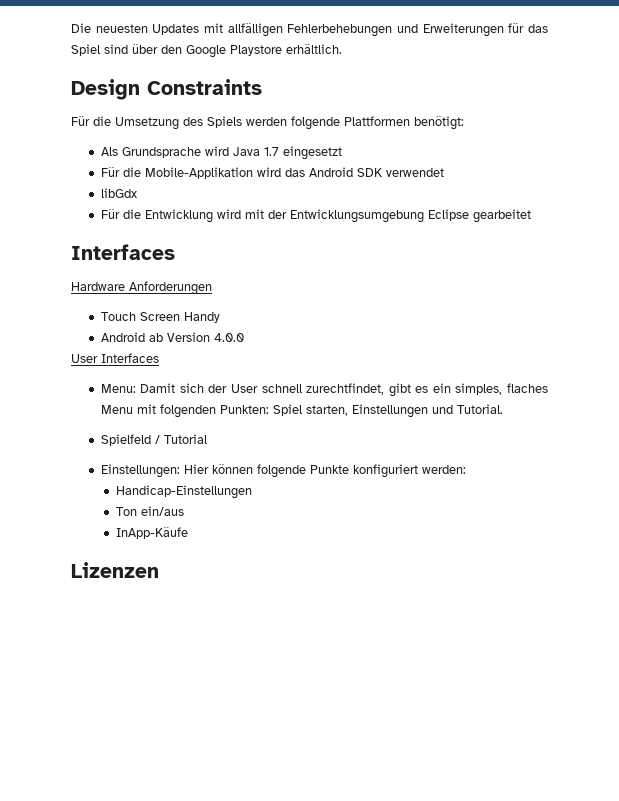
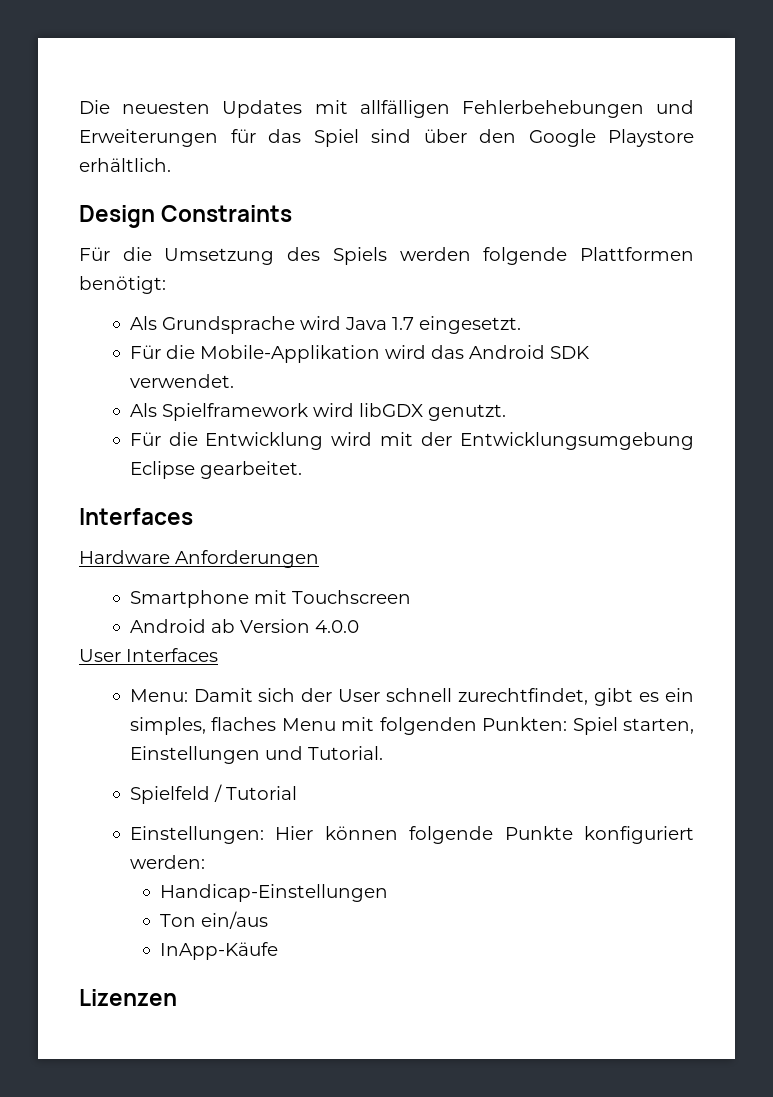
[282,146,342,160] eingesetzt -> [418,316,521,334] eingesetzt.
[385,168,444,177] [100,188,137,198] verwendet // libGdx -> [129,374,234,388] [129,403,506,421] verwendet. // Als Spielframework wird libGDX genutzt.
[472,209,531,223] gearbeitet -> [199,461,302,479] gearbeitet.
[100,312,220,323] Touch Screen Handy -> [129,590,411,608] Smartphone mit Touchscreen

